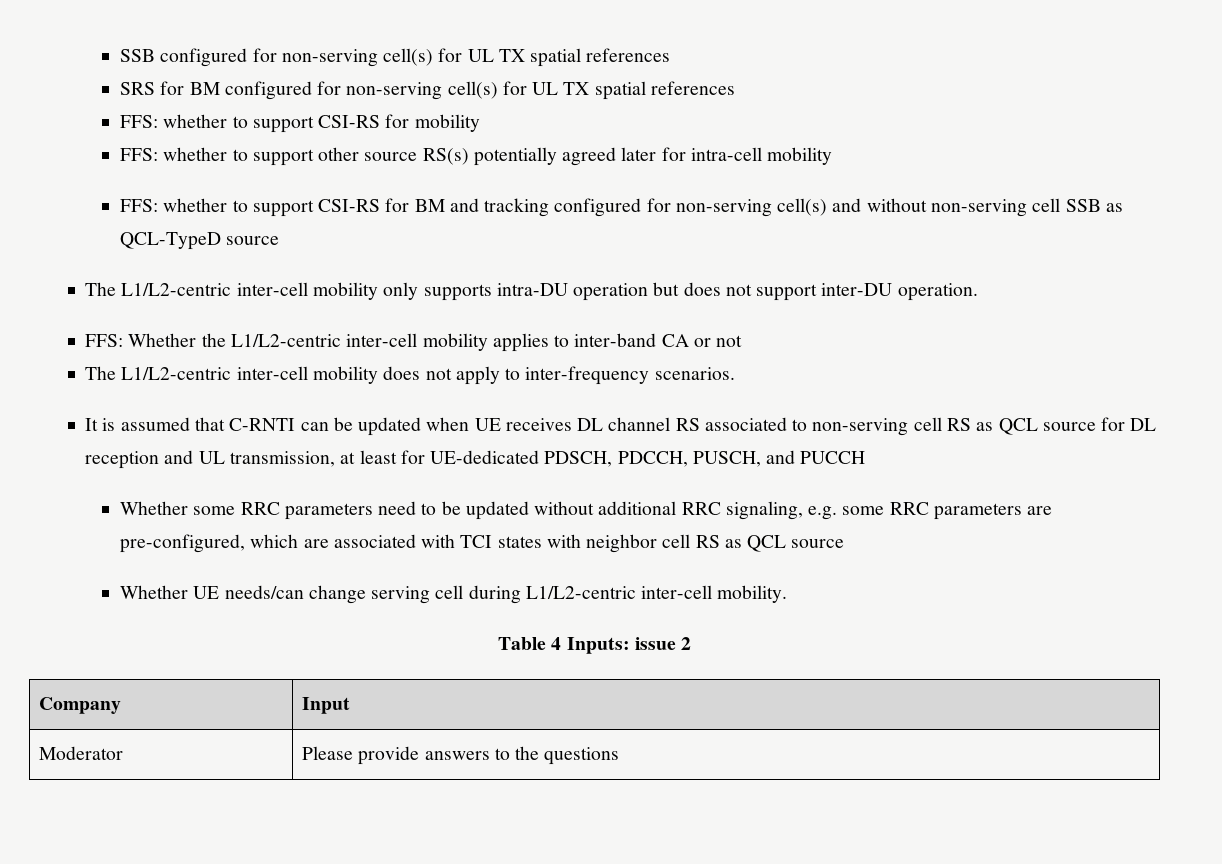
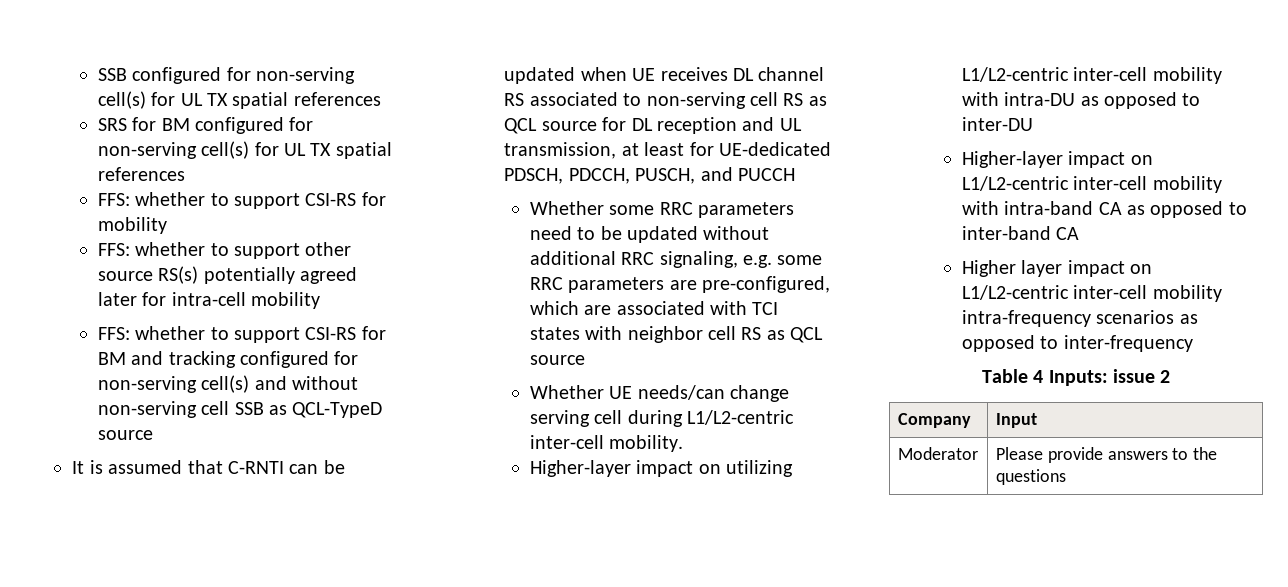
[85,282,978,301] [85,333,743,352] [85,366,735,385] // The L1/L2-centric inter-cell mobility only supports intra-DU operation but does not support inter-DU operation. // FFS: Whether the L1/L2-centric inter-cell mobility applies to inter-band CA or not // The L1/L2-centric inter-cell mobility does not apply to inter-frequency scenarios. -> (153, 435) none
(788, 594) none -> [529,460,793,477] [961,67,1222,84] [961,92,1201,109] [961,117,1033,131] [961,151,1153,168] [961,176,1222,193] [961,201,1247,218] [961,226,1080,240] [961,260,1152,277] [961,285,1222,302] [961,310,1198,327] [961,335,1193,352] // Higher-layer impact on utilizing L1/L2-centric inter-cell mobility with intra-DU as opposed to inter-DU // Higher-layer impact on L1/L2-centric inter-cell mobility with intra-band CA as opposed to inter-band CA // Higher layer impact on L1/L2-centric inter-cell mobility intra-frequency scenarios as opposed to inter-frequency

